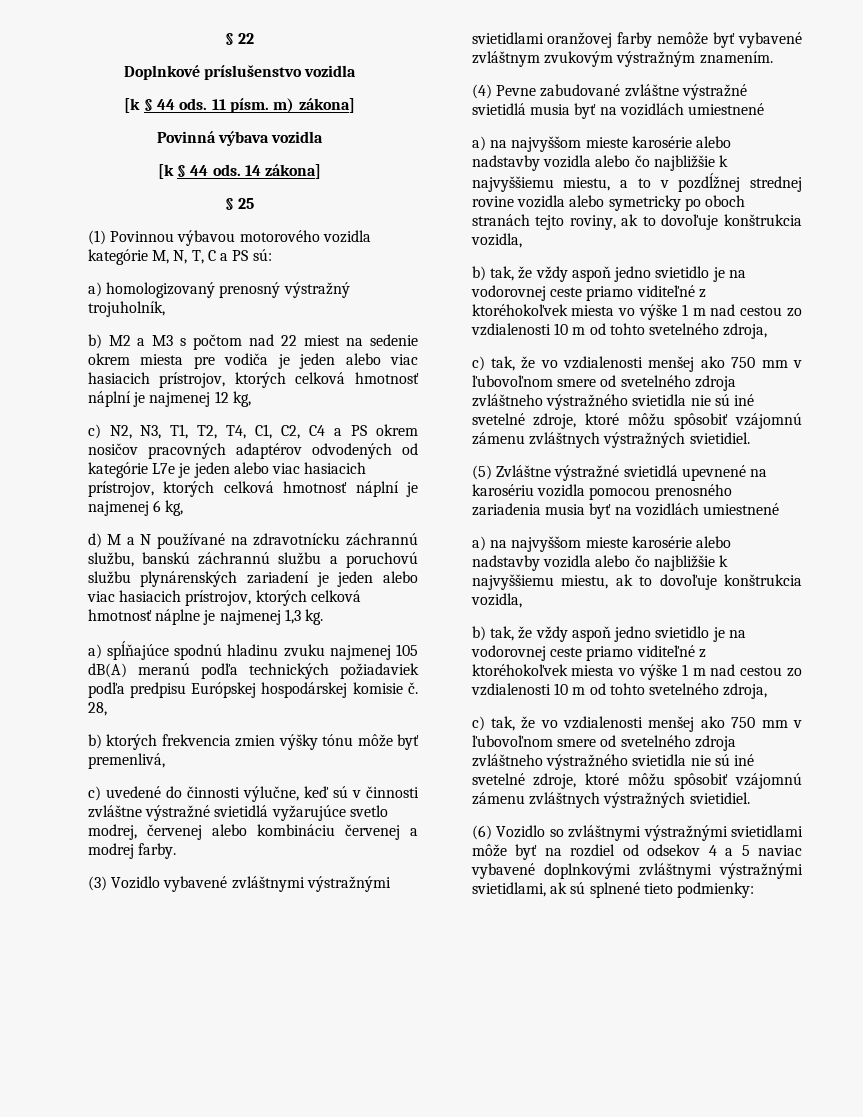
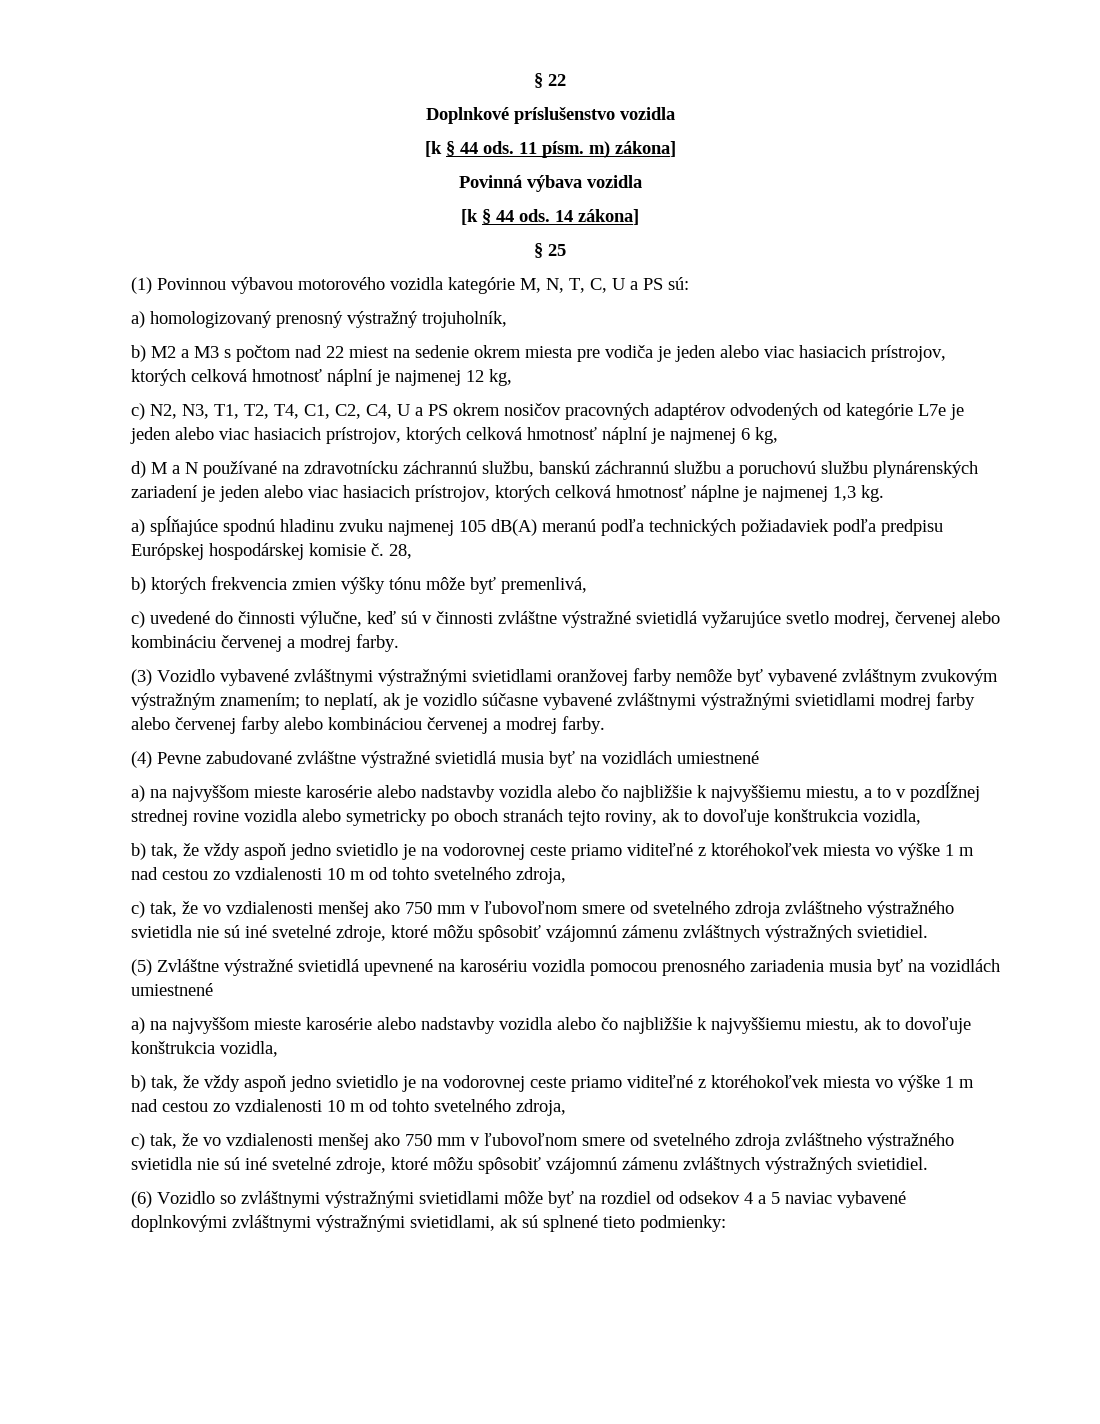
[207,250,216,261] C -> [590,278,626,293] C, U
[309,425,326,436] C4 -> [366,404,411,419] C4, U
[699,51,773,64] znamením. -> [220,692,976,710] [131,716,606,734] znamením; to neplatí, ak je vozidlo súčasne vybavené zvláštnymi výstražnými svietidlami modrej farby alebo červenej farby alebo kombináciou červenej a modrej farby.

